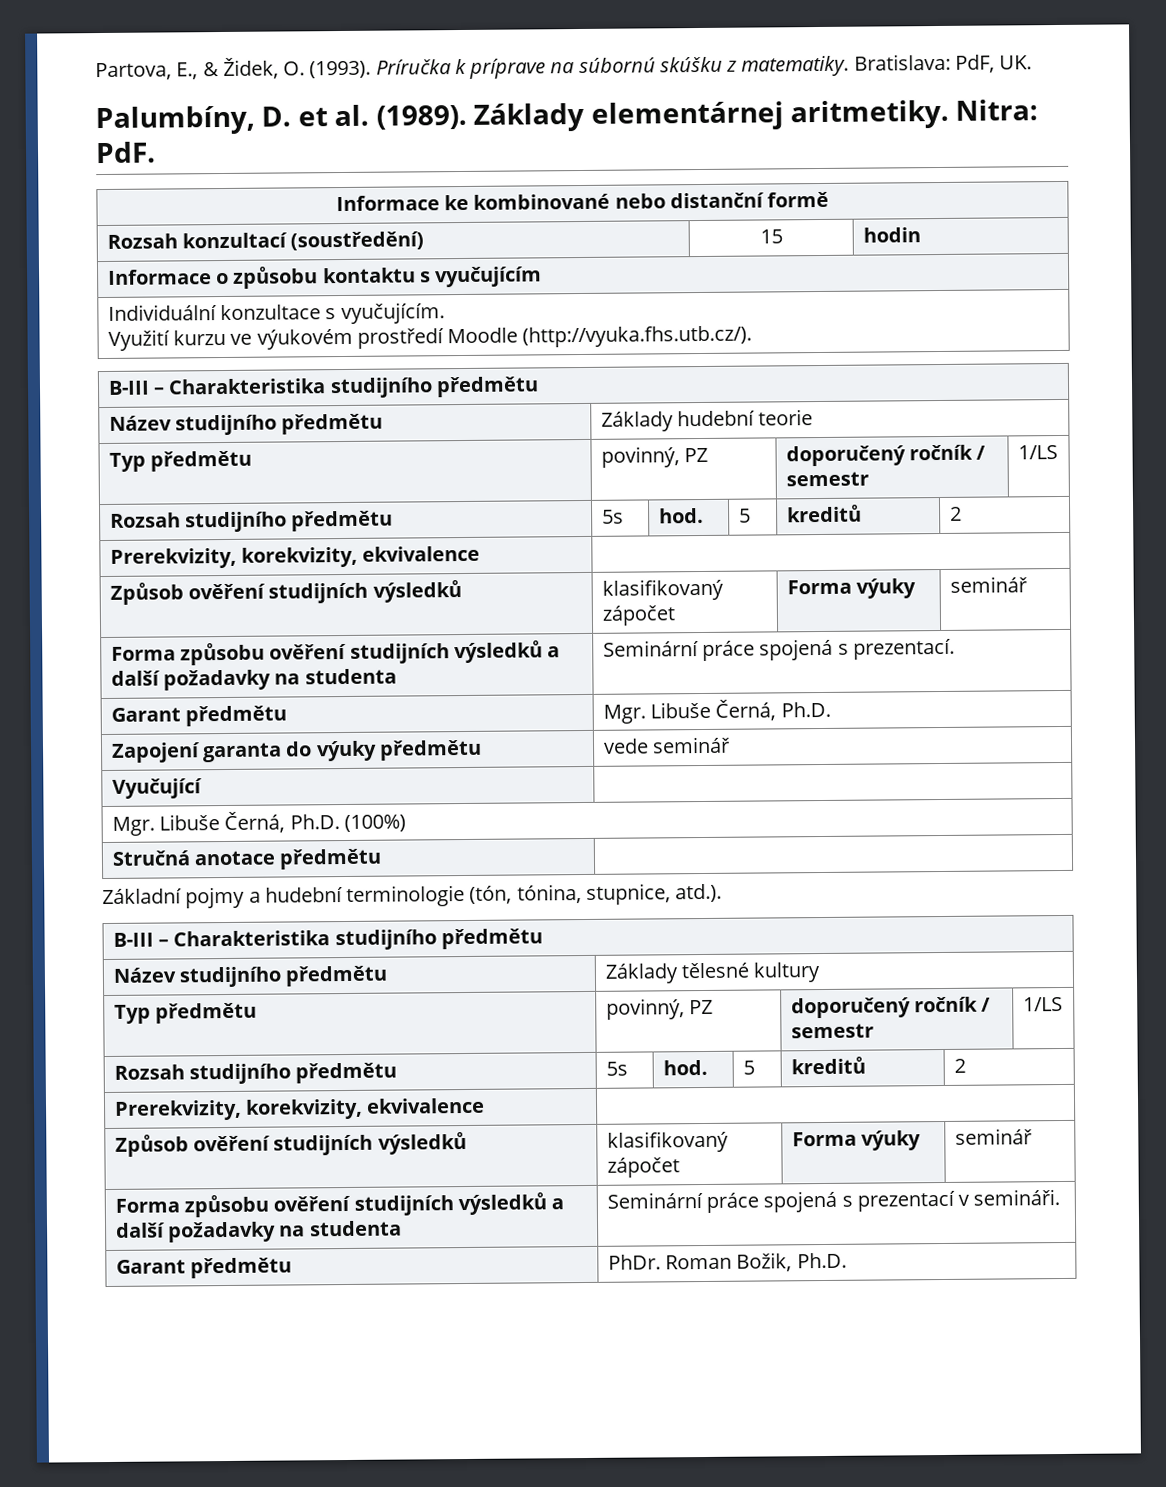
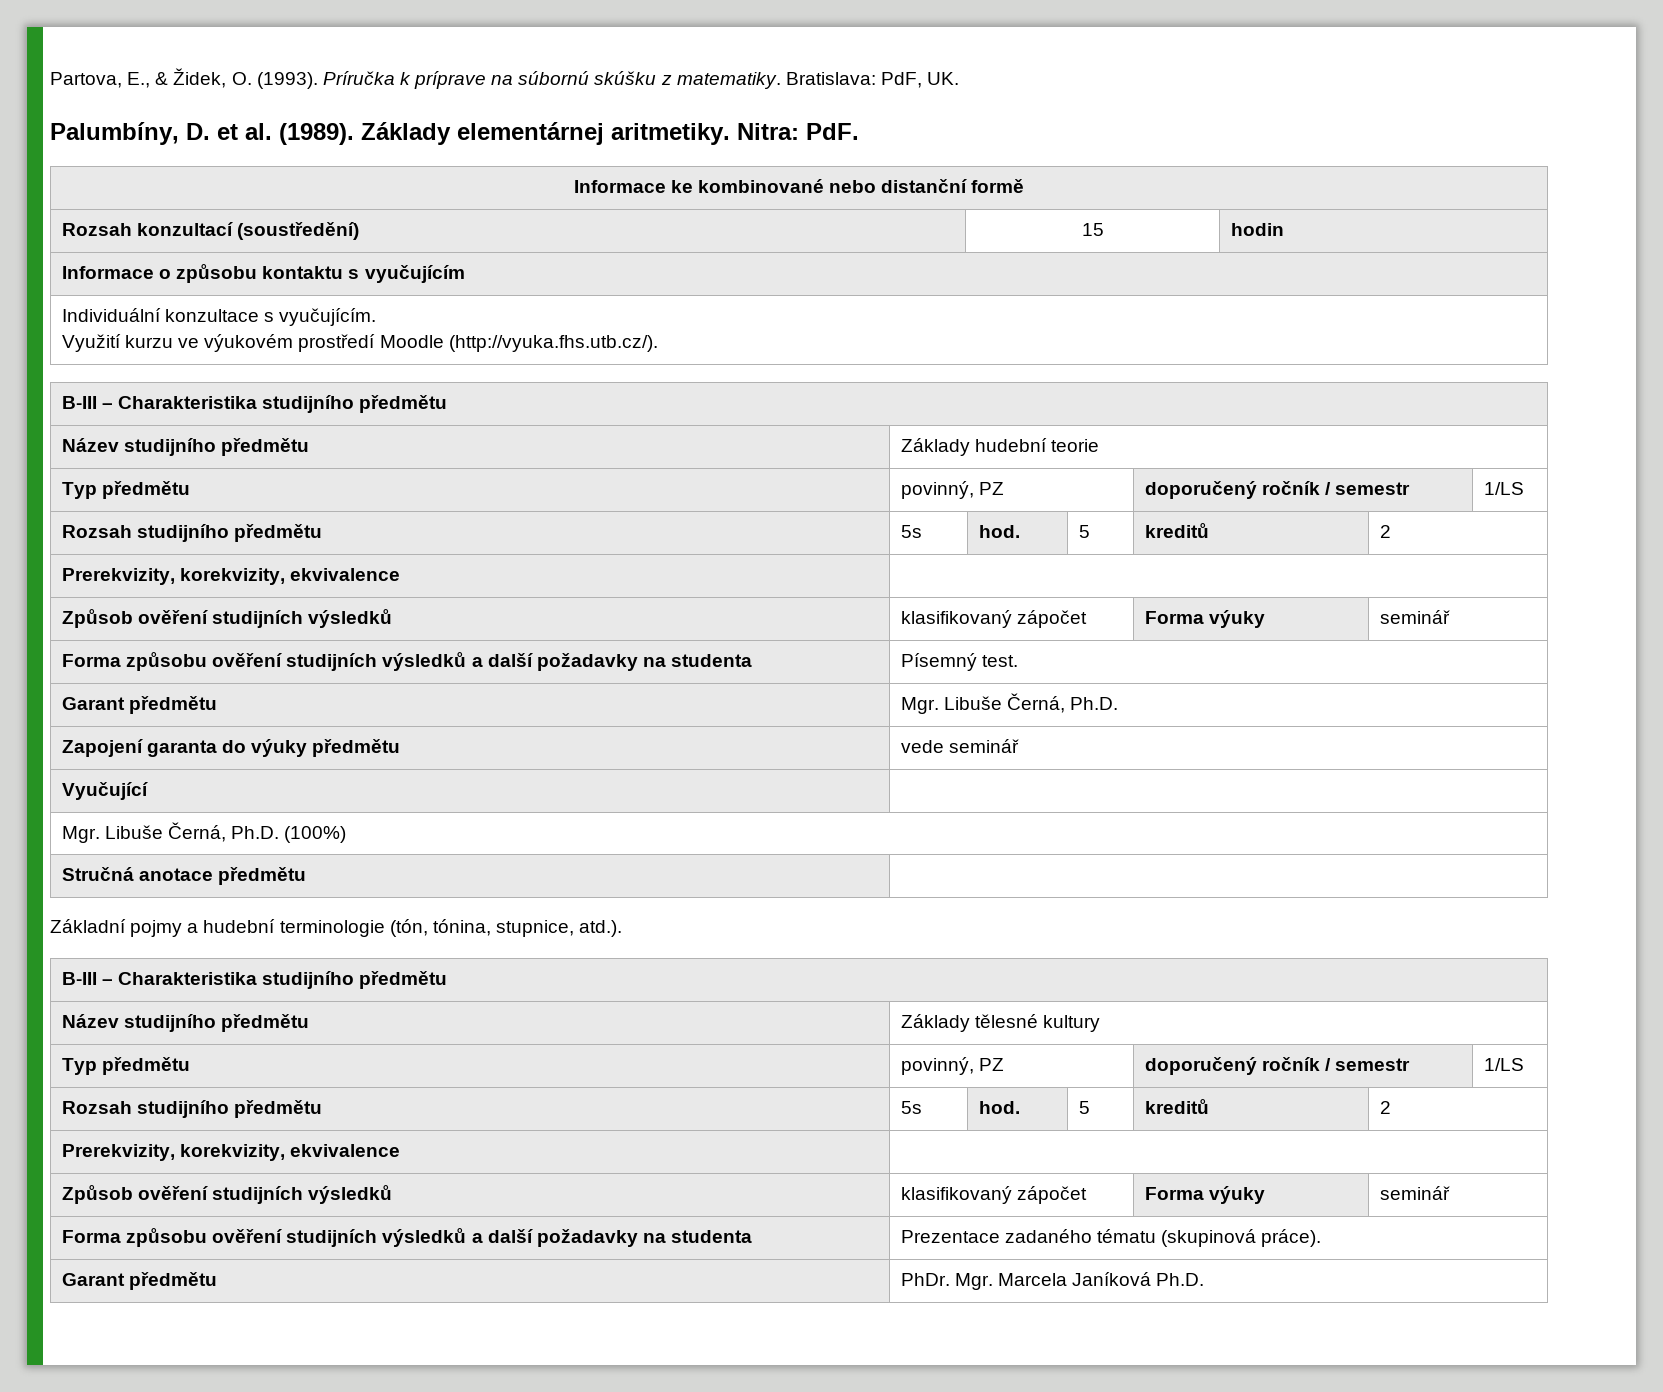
[602,638,955,661] Seminární práce spojená s prezentací. -> [900,653,1019,671] Písemný test.
[606,1189,1061,1213] Seminární práce spojená s prezentací v semináři. -> [900,1229,1322,1247] Prezentace zadaného tématu (skupinová práce).
[665,1252,793,1272] Roman Božik, -> [955,1272,1152,1290] Mgr. Marcela Janíková

